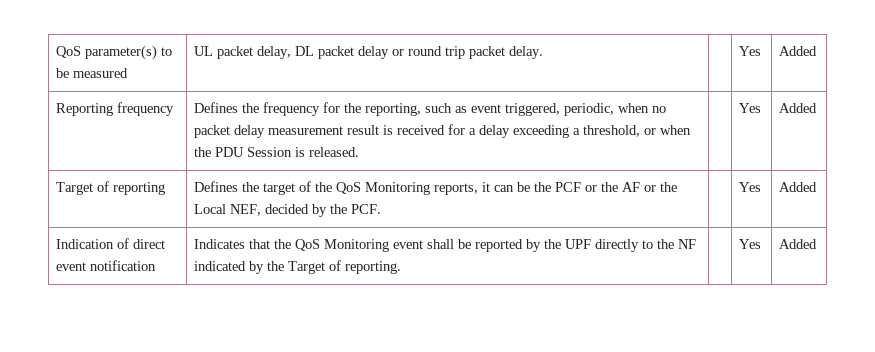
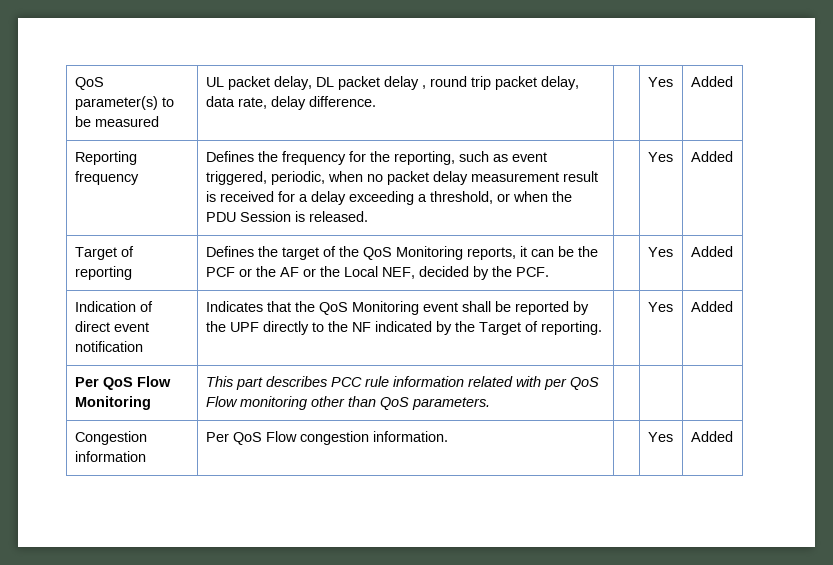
[392,49,405,56] or -> [421,85,426,89] ,
[509,46,544,59] delay. -> [540,76,579,90] [205,96,376,110] delay, data rate, delay difference.
(818, 244) none -> [74,376,171,390] [74,396,151,410] [205,376,599,390] [205,396,490,410] [74,431,147,445] [74,451,146,462] [205,431,448,445] [647,432,673,442] [690,431,733,442] // Per QoS Flow Monitoring | This part describes PCC rule information related with per QoS Flow monitoring other than QoS parameters. | | | // Congestion information | Per QoS Flow congestion information. | | Yes | Added

